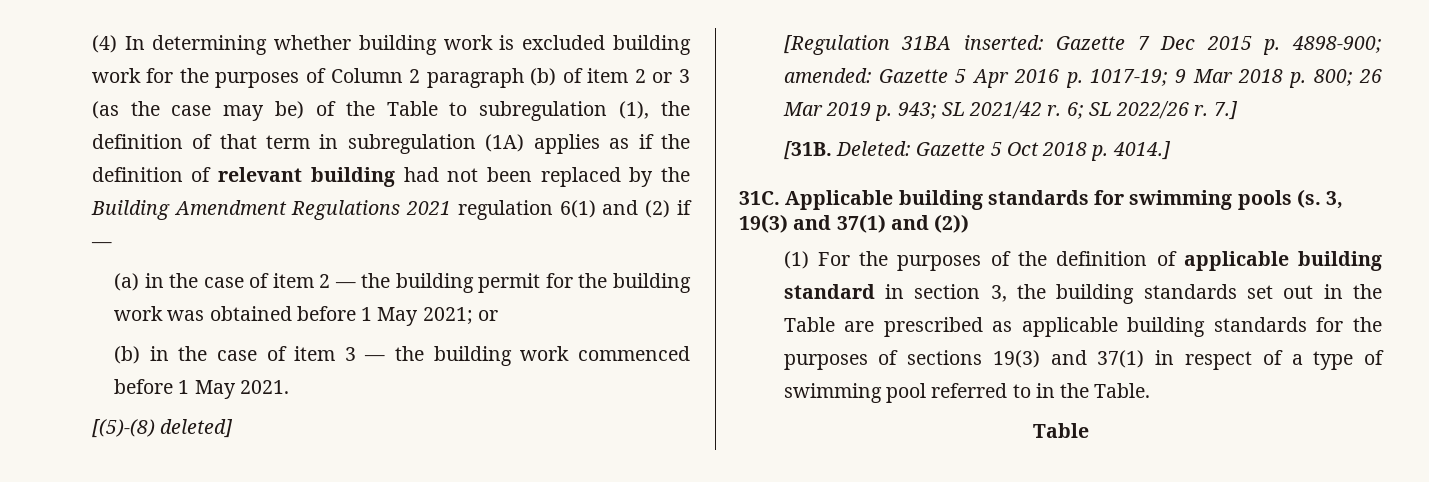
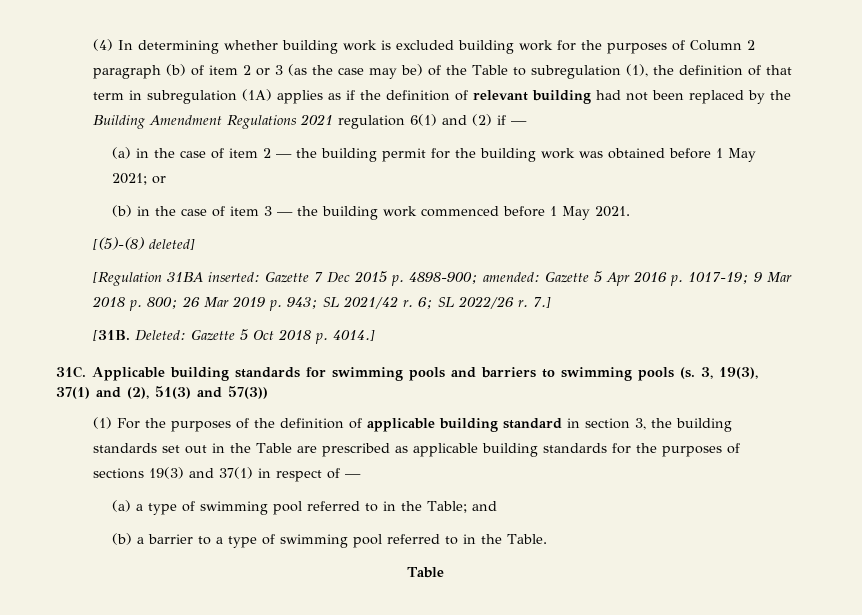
[1296,189,1344,209] [739,214,970,233] (s. 3, 19(3) and 37(1) and (2)) -> [451,367,758,381] [56,386,268,399] and barriers to swimming pools (s. 3, 19(3), 37(1) and (2), 51(3) and 57(3))
(1283, 357) none -> [345,474,362,478] [111,500,497,515] [111,533,211,545] — // (a) a type of swimming pool referred to in the Table; and // (b) a barrier to

